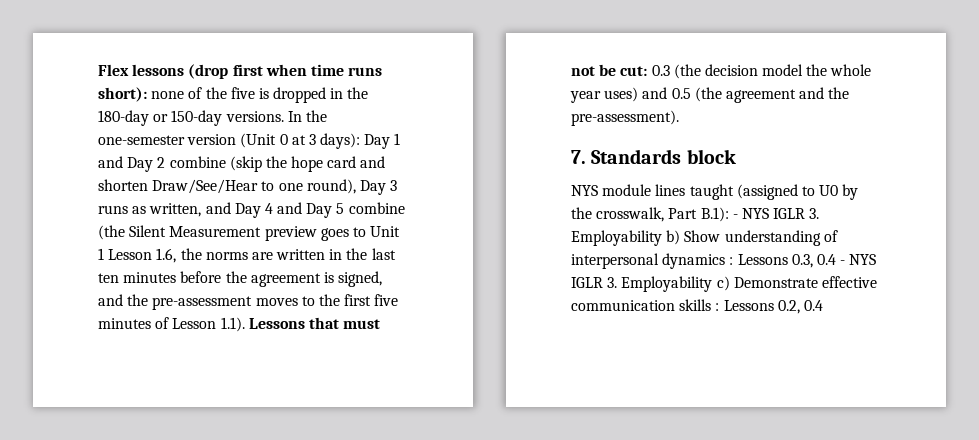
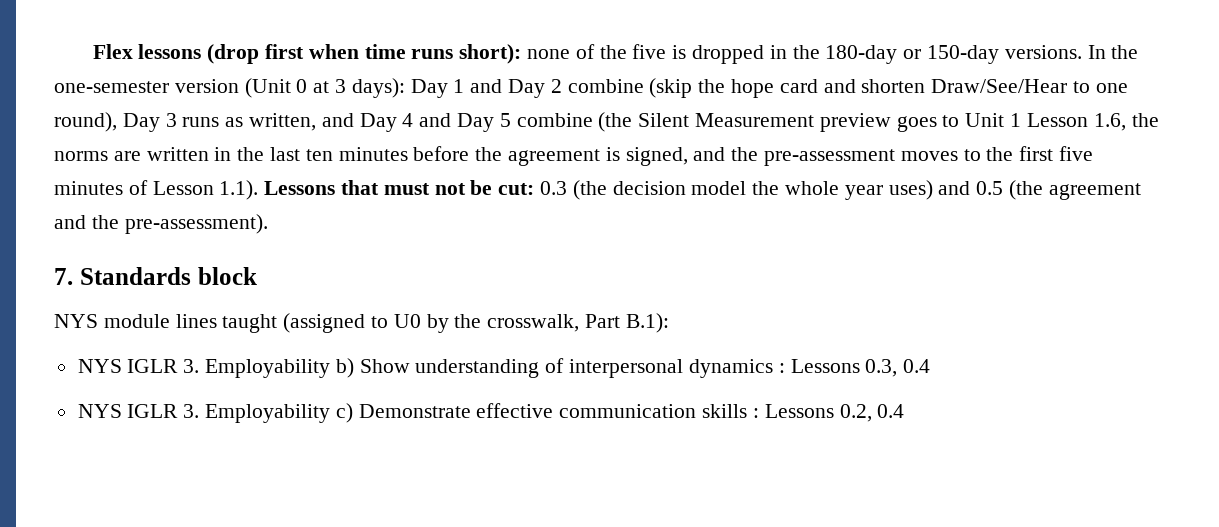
[732,214,738,219] - -> (669, 323) //
[840,260,846,265] - -> (931, 366) //

